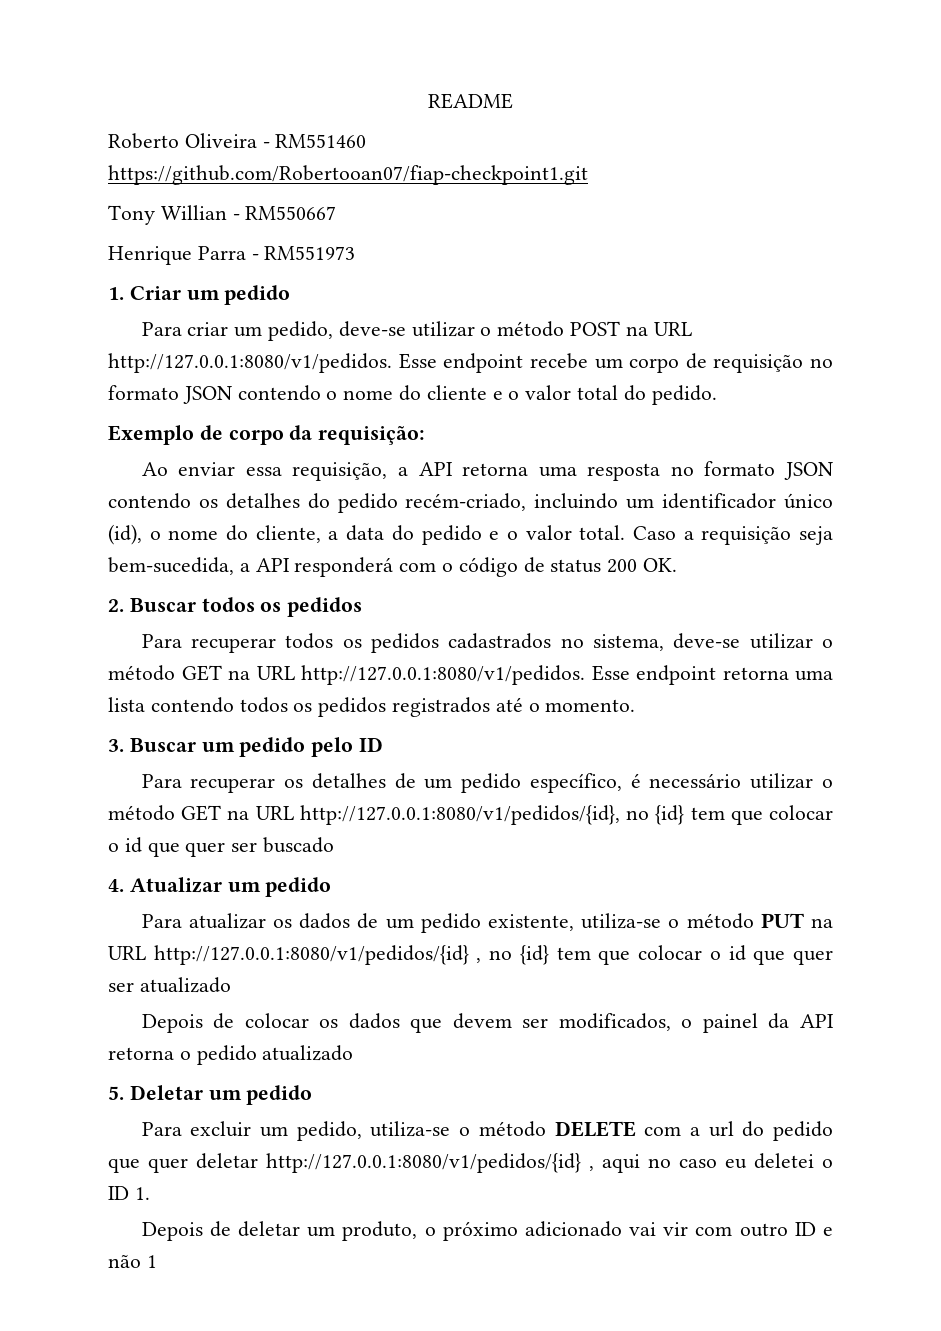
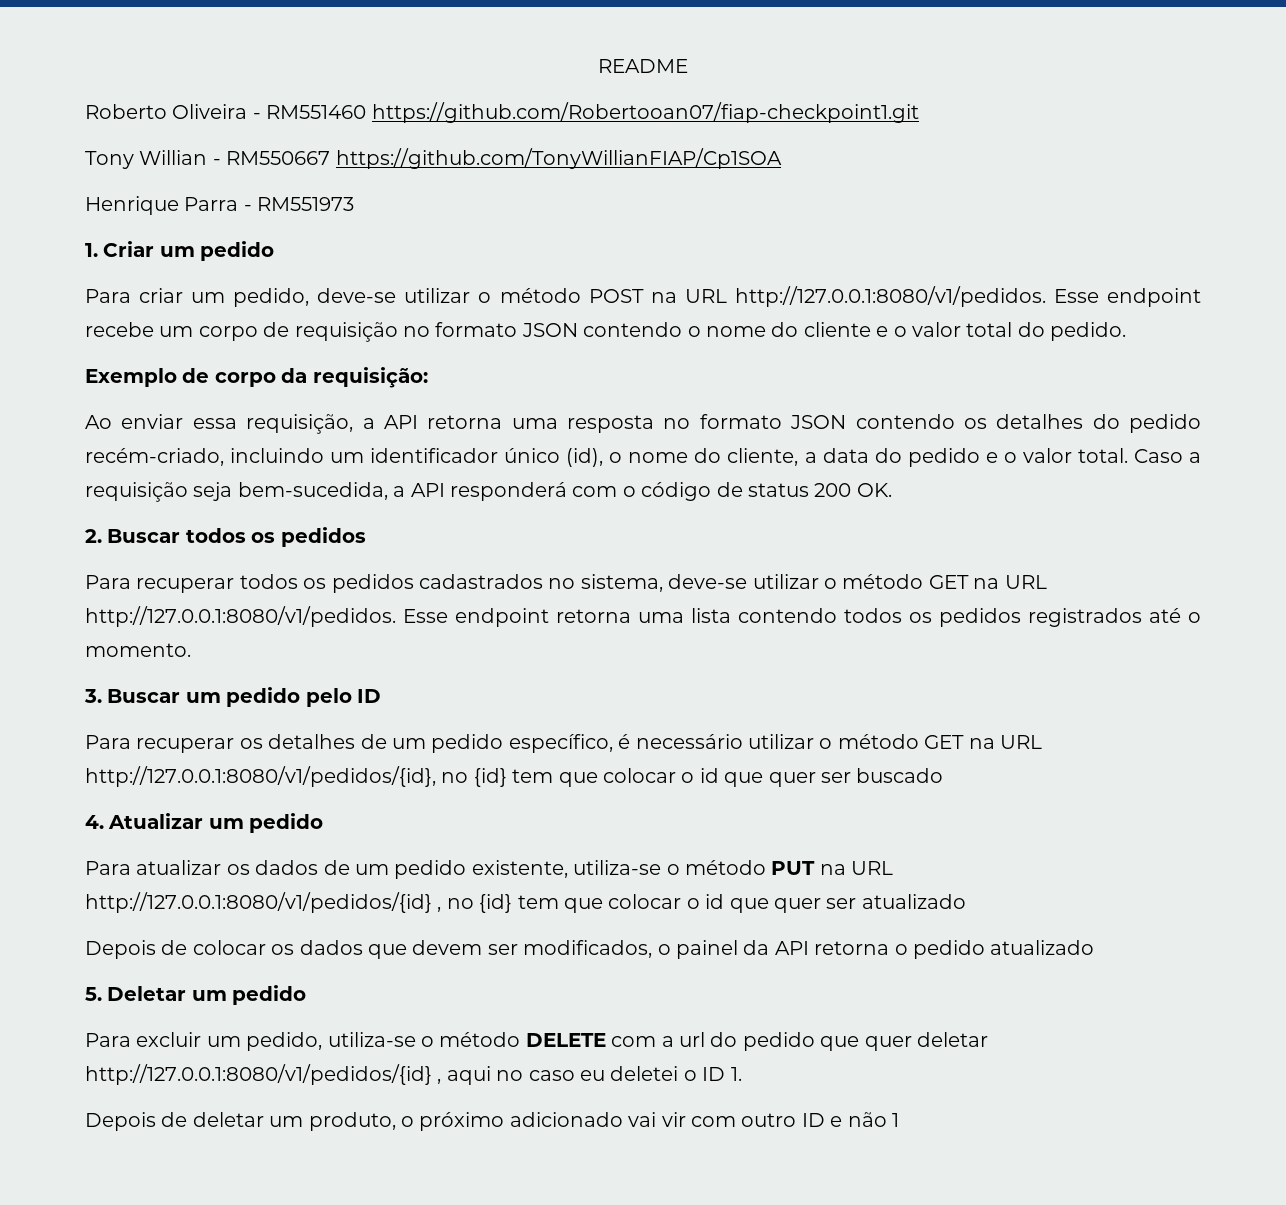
(337, 213) none -> [335,148,782,169] https://github.com/TonyWillianFIAP/Cp1SOA

